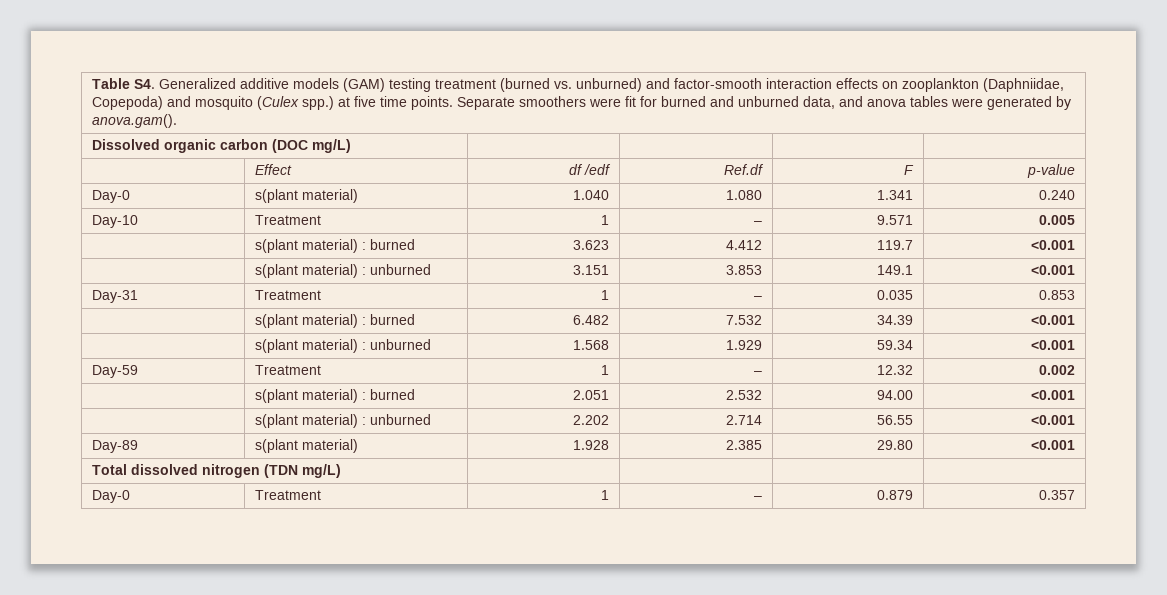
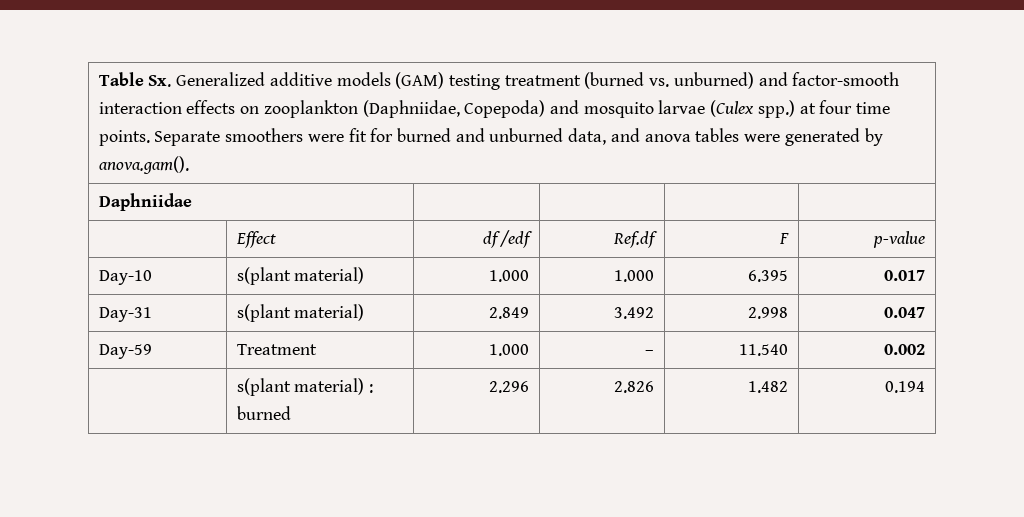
[133,79,155,89] S4. -> [148,75,172,87] Sx.
(253, 103) none -> [658,100,706,114] larvae
[353,96,376,107] five -> [819,100,853,114] four
[91,139,351,153] Dissolved organic carbon (DOC mg/L) -> [98,193,192,211] Daphniidae
[91,190,130,203] [254,189,358,203] [573,190,610,200] [726,190,763,200] [877,190,914,200] [1039,190,1076,200] [91,215,138,228] [254,215,321,225] [601,215,610,225] [754,221,763,225] [877,215,914,225] [1039,215,1076,225] [254,239,415,253] [573,240,610,250] [726,240,763,250] [877,240,914,250] [1031,240,1076,250] [254,264,431,278] [573,265,610,275] [726,265,763,275] [877,265,914,275] [1031,265,1076,275] [91,290,138,303] [254,290,321,300] [601,290,610,300] [754,296,763,300] [877,290,914,300] [1039,290,1076,300] [254,314,415,328] [573,315,610,325] [726,315,763,325] [877,315,914,325] [1031,315,1076,325] [254,339,431,353] [573,340,610,350] [726,340,763,350] [877,340,914,350] [1031,340,1076,350] Day-0 | s(plant material) | 1.040 | 1.080 | 1.341 | 0.240 // Day-10 | Treatment | 1 | – | 9.571 | 0.005 // | s(plant material) : burned | 3.623 | 4.412 | 119.7 | <0.001 // | s(plant material) : unburned | 3.151 | 3.853 | 149.1 | <0.001 // Day-31 | Treatment | 1 | – | 0.035 | 0.853 // | s(plant material) : burned | 6.482 | 7.532 | 34.39 | <0.001 // | s(plant material) : unburned | 1.568 | 1.929 | 59.34 | <0.001 -> [98,270,152,285] [236,267,365,285] [489,270,530,282] [614,270,655,282] [748,270,789,282] [884,270,926,281] [98,307,152,322] [236,304,365,322] [489,307,530,319] [614,307,655,319] [748,307,789,319] [884,307,926,318] Day-10 | s(plant material) | 1.000 | 1.000 | 6.395 | 0.017 // Day-31 | s(plant material) | 2.849 | 3.492 | 2.998 | 0.047
[601,365,610,375] [754,371,763,375] [877,365,914,375] 1 | – | 12.32 -> [489,344,530,356] [645,350,655,355] [739,344,789,356] 1.000 | – | 11.540
[573,390,610,400] [726,390,763,400] [877,390,914,400] [1031,390,1076,400] [254,414,431,428] [573,415,610,425] [726,415,763,425] [877,415,914,425] [1031,415,1076,425] [91,440,138,453] [254,439,358,453] [573,440,610,450] [726,440,763,450] [877,440,914,450] [1031,440,1076,450] [91,464,341,478] [91,490,130,503] [254,490,321,500] [601,490,610,500] [754,496,763,500] [877,490,914,500] [1039,490,1076,500] 2.051 | 2.532 | 94.00 | <0.001 // | s(plant material) : unburned | 2.202 | 2.714 | 56.55 | <0.001 // Day-89 | s(plant material) | 1.928 | 2.385 | 29.80 | <0.001 // Total dissolved nitrogen (TDN mg/L) | | | | // Day-0 | Treatment | 1 | – | 0.879 | 0.357 -> [489,381,530,393] [614,381,655,393] [748,381,789,393] [885,381,926,393] 2.296 | 2.826 | 1.482 | 0.194

